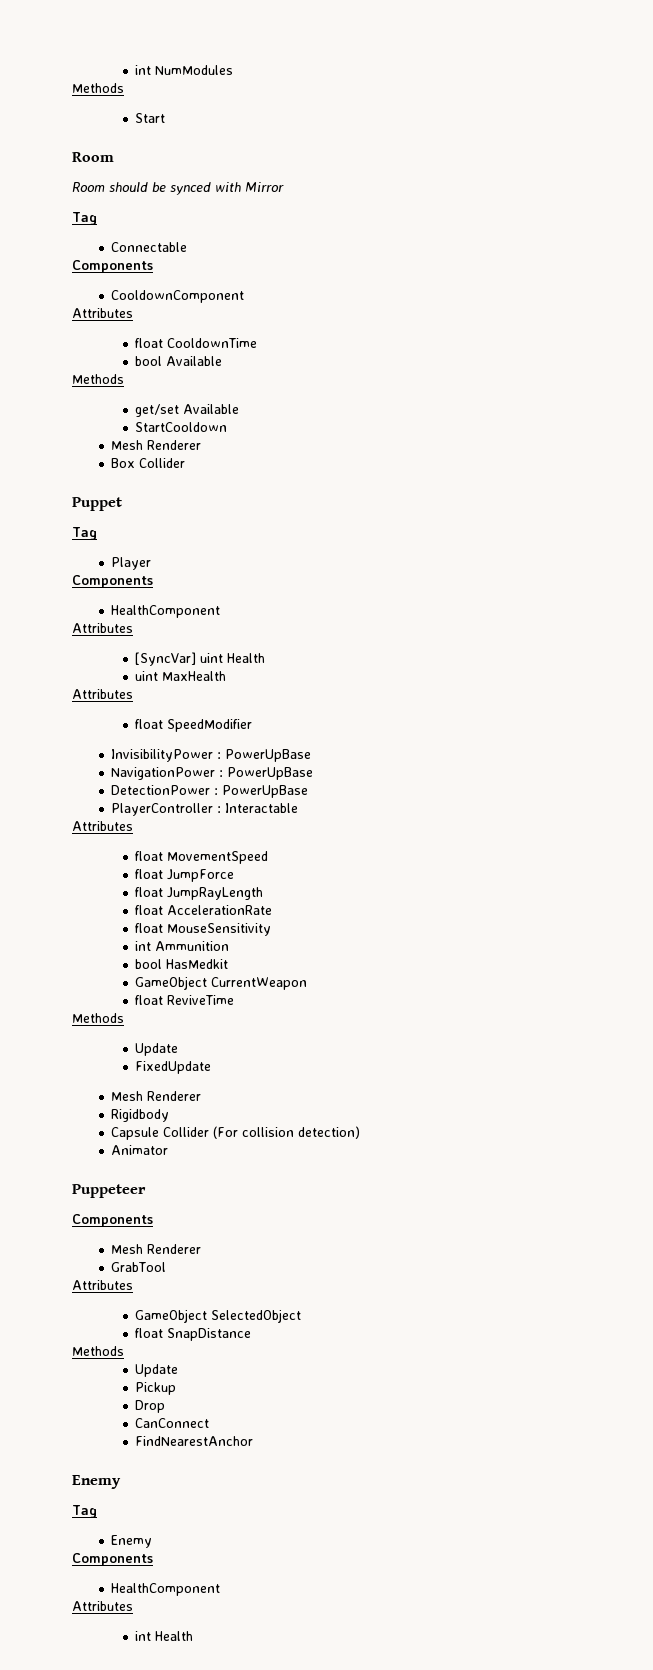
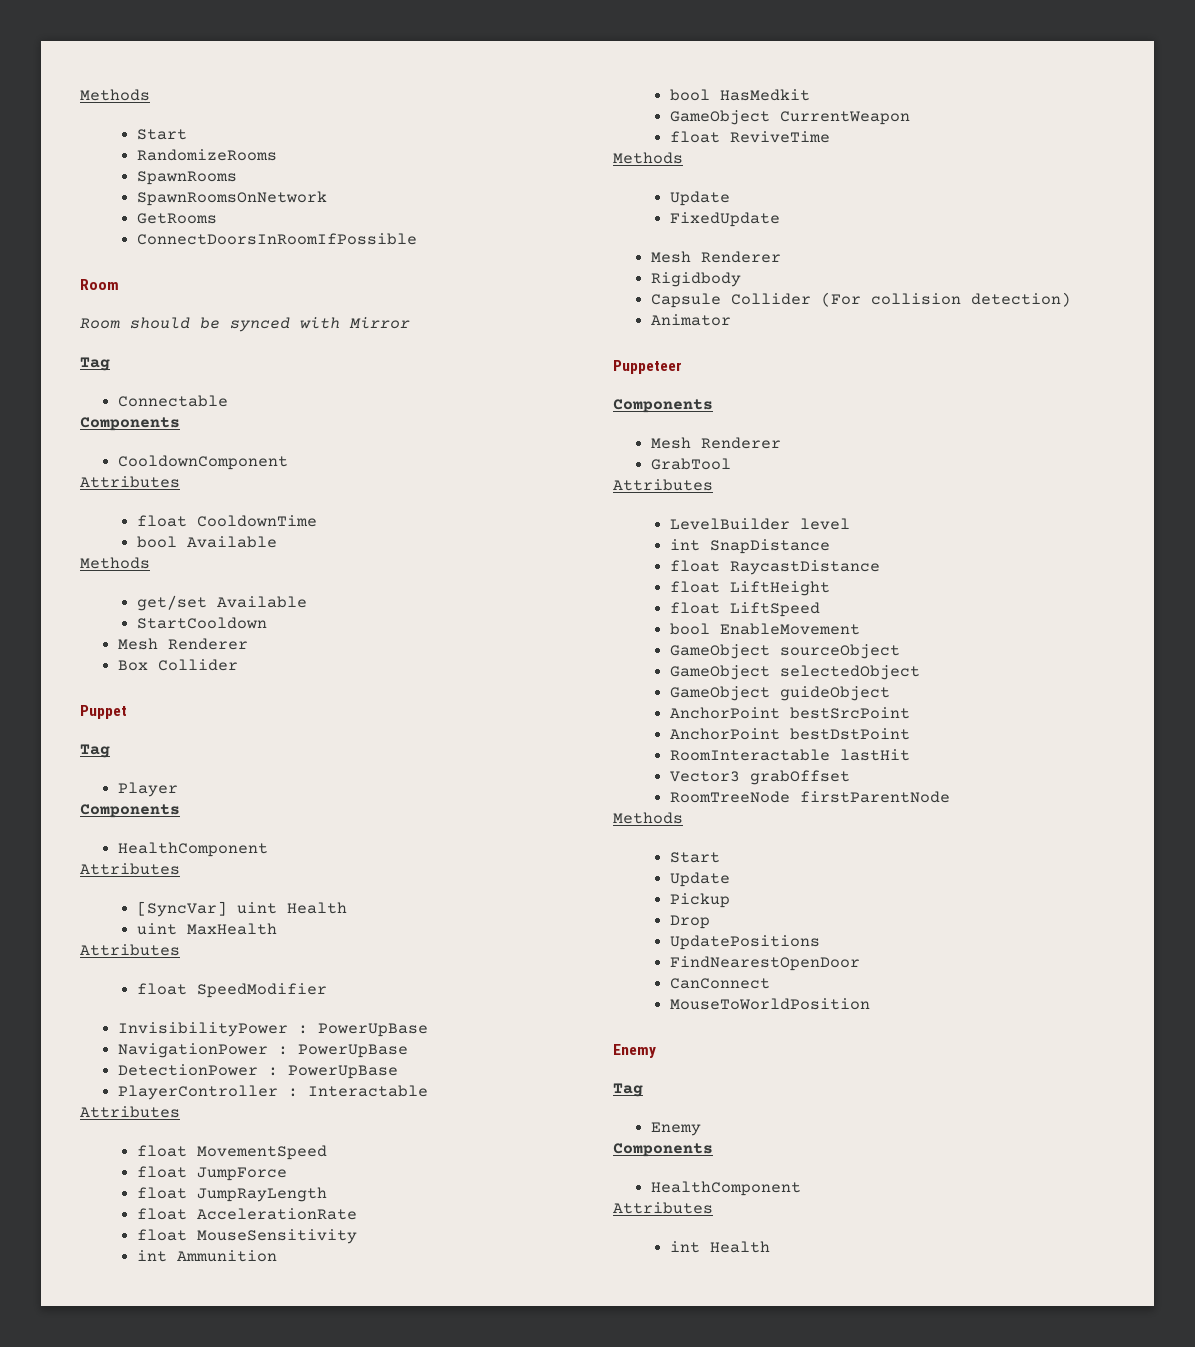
[135,65,234,75] [72,83,124,93] [135,113,166,123] int NumModules // Methods // Start -> [80,89,150,101] [136,129,187,140] [136,149,277,161] [136,171,237,185] [136,191,327,206] [136,213,217,224] [136,233,417,245] Methods // Start // RandomizeRooms // SpawnRooms // SpawnRoomsOnNetwork // GetRooms // ConnectDoorsInRoomIfPossible
[135,1309,302,1323] [135,1328,252,1341] [72,1346,124,1356] GameObject SelectedObject // float SnapDistance // Methods -> [669,518,850,530] [669,539,830,554] [669,560,880,575] [669,581,830,596] [669,602,820,617] [669,623,860,635] [669,644,900,659] [669,665,920,680] [669,686,890,701] [669,707,910,719] [669,728,910,740] [669,749,910,761] [669,770,850,785] [669,791,950,803] [613,812,683,824] [669,852,720,863] LevelBuilder level // int SnapDistance // float RaycastDistance // float LiftHeight // float LiftSpeed // bool EnableMovement // GameObject sourceObject // GameObject selectedObject // GameObject guideObject // AnchorPoint bestSrcPoint // AnchorPoint bestDstPoint // RoomInteractable lastHit // Vector3 grabOffset // RoomTreeNode firstParentNode // Methods // Start
(166, 1406) none -> [669,935,820,950] [669,956,860,971] // UpdatePositions // FindNearestOpenDoor
[135,1436,254,1446] FindNearestAnchor -> [669,998,870,1010] MouseToWorldPosition

